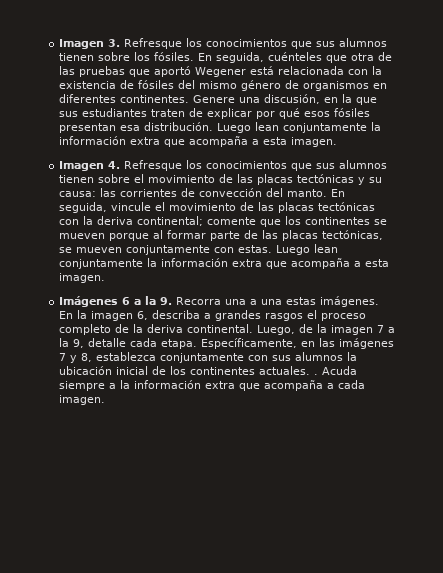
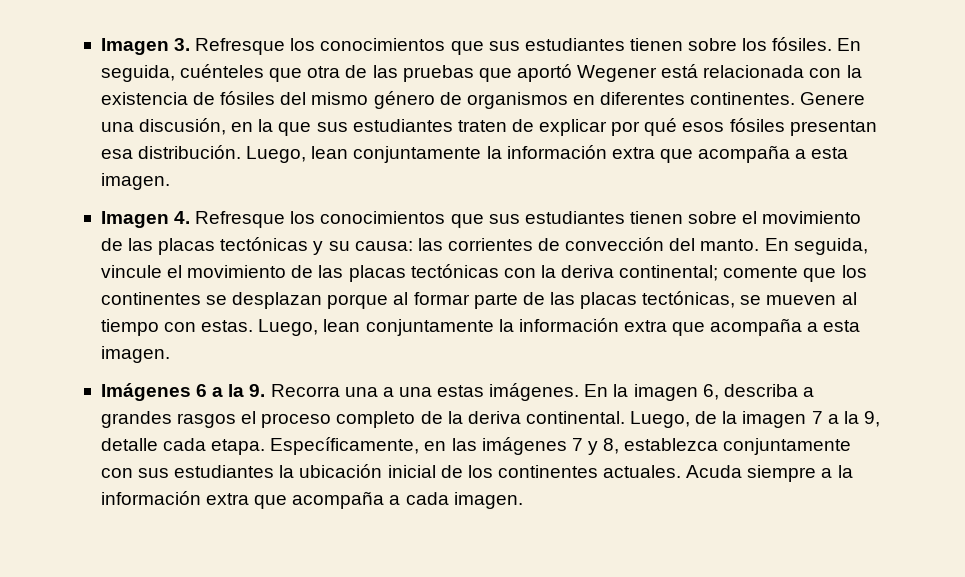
[339,38,388,47] alumnos -> [524,38,625,51] estudiantes
[217,123,252,133] Luego -> [246,146,307,163] Luego,
[339,160,388,169] alumnos -> [524,211,625,224] estudiantes
[59,233,106,239] mueven -> [232,292,323,309] desplazan
[126,245,211,255] conjuntamente -> [841,292,857,305] [100,319,159,336] al tiempo
[276,245,311,255] Luego -> [258,319,319,336] Luego,
[295,352,344,361] alumnos -> [174,465,275,478] estudiantes
[314,374,319,375] . -> (682, 471) none

